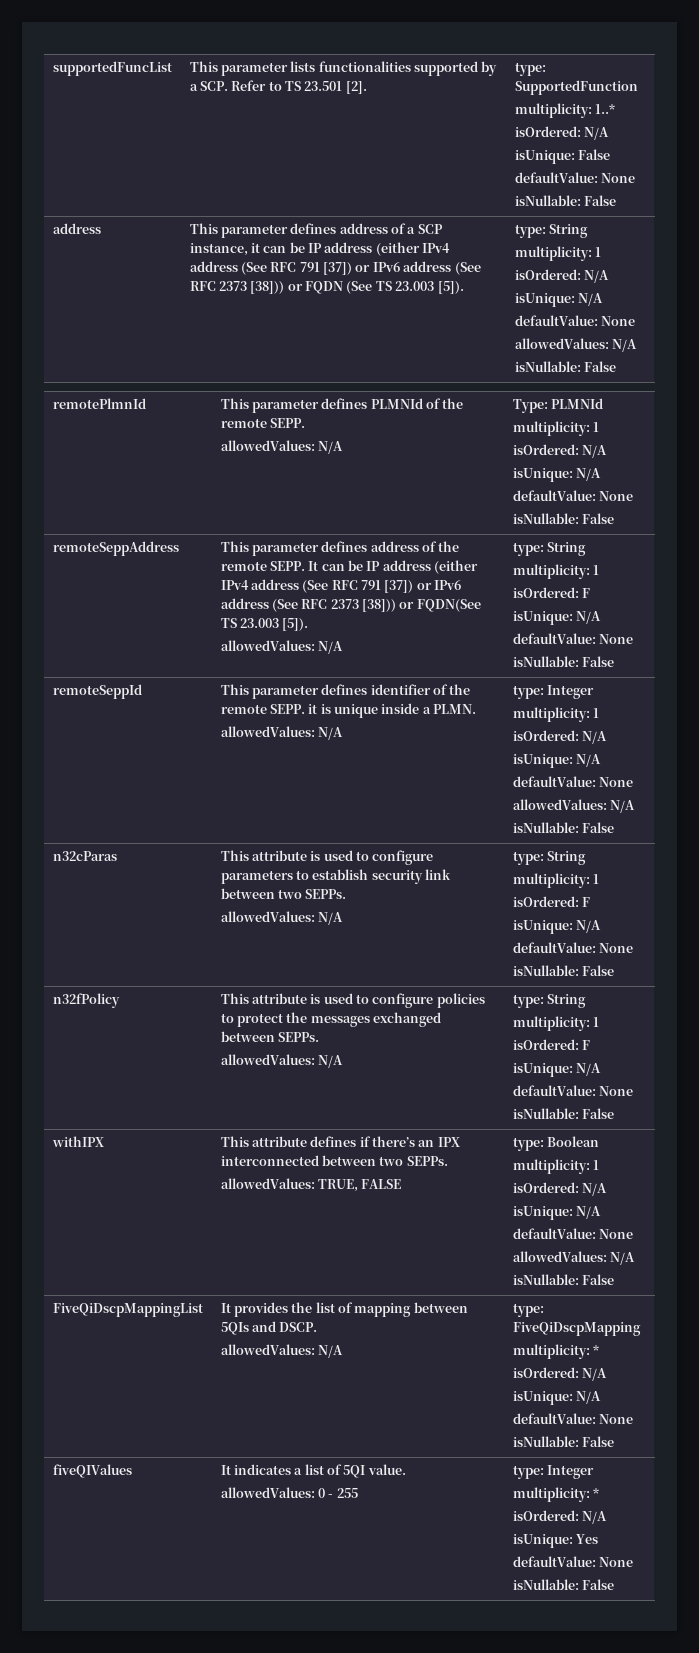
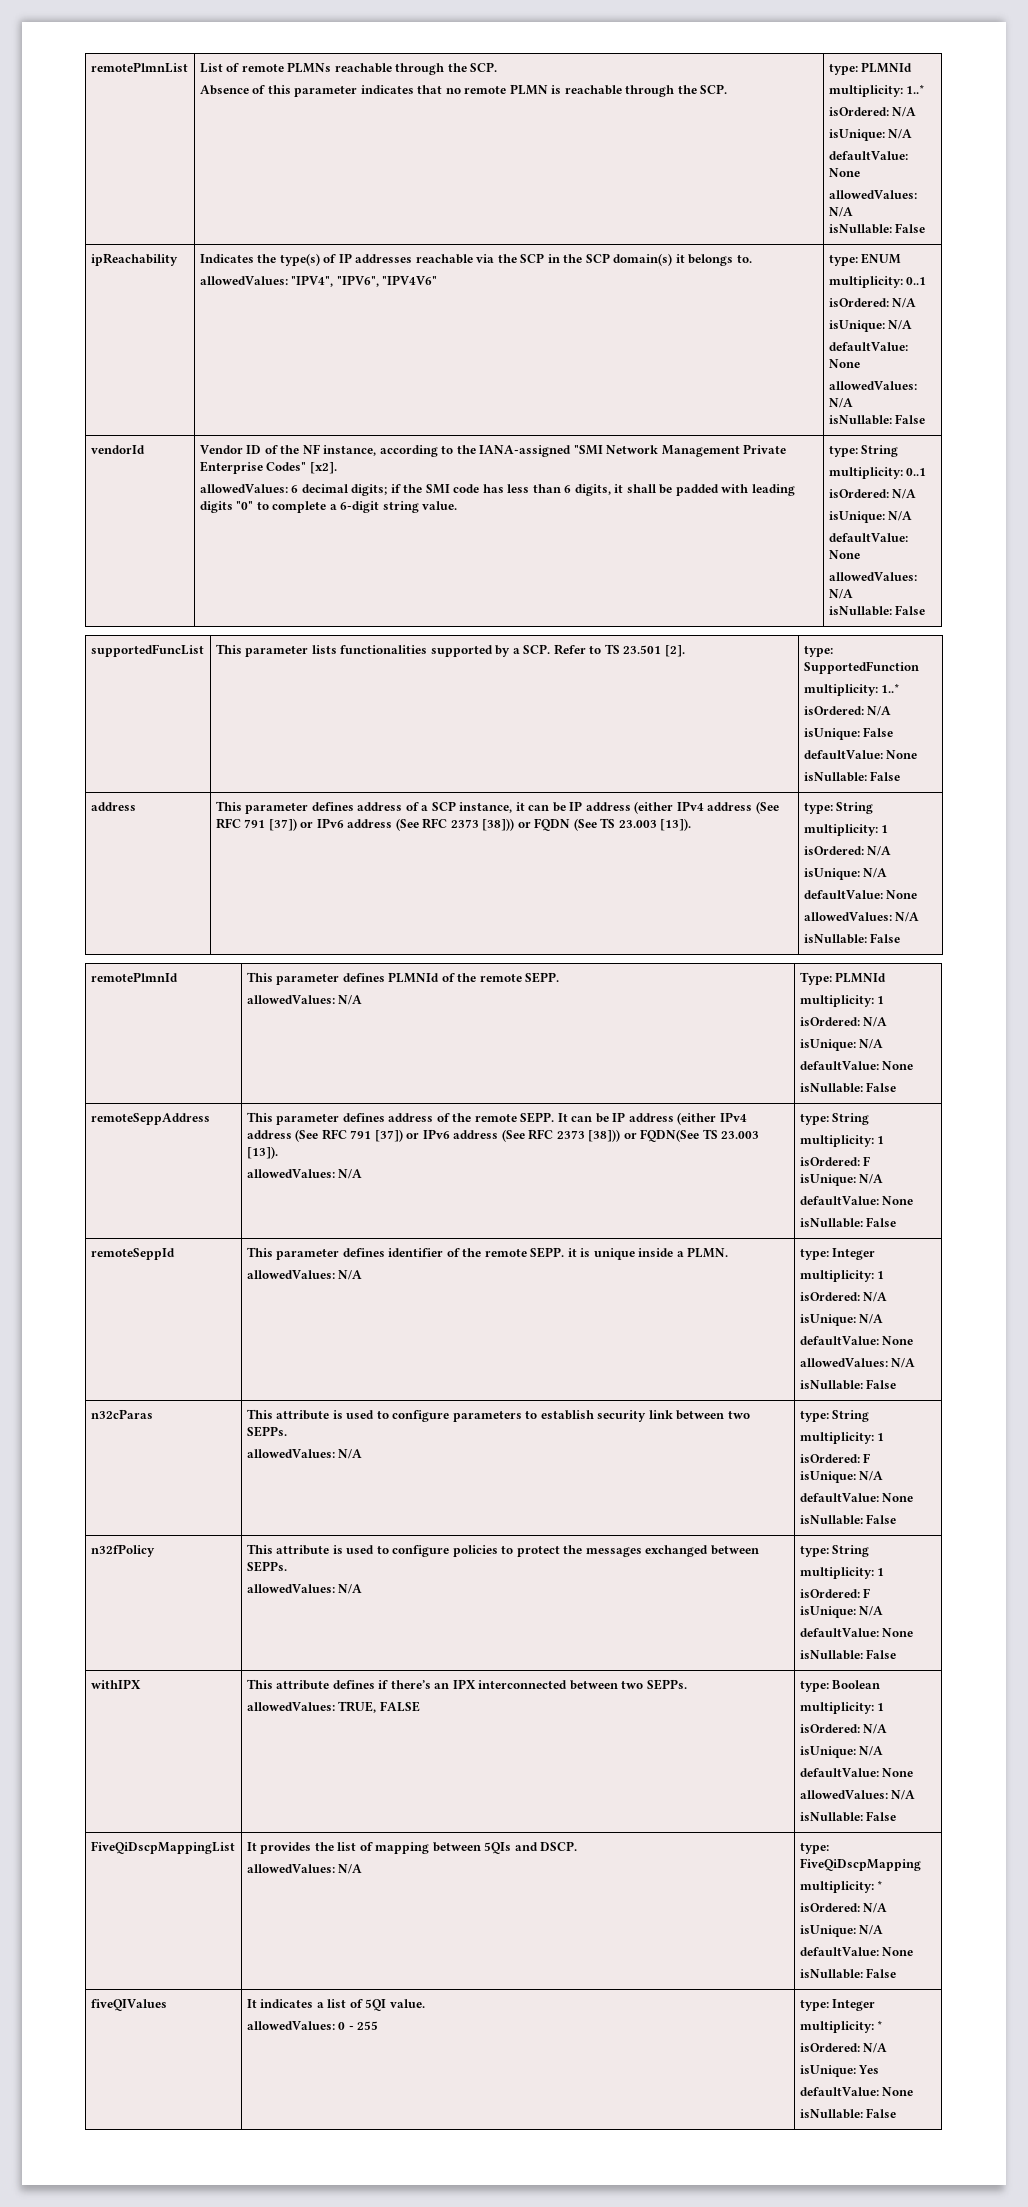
(52, 68) none -> [90,62,188,73] [199,62,498,75] [199,84,728,97] [828,62,913,75] [828,85,926,97] [828,107,917,117] [828,129,913,141] [828,151,908,160] [828,168,860,177] [828,190,917,199] [828,207,853,217] [828,223,926,234] [90,253,178,266] [199,253,752,266] [199,275,438,287] [828,253,902,266] [828,276,927,288] [828,298,917,308] [828,320,913,332] [828,342,908,351] [828,359,860,368] [828,381,917,390] [828,398,853,408] [828,414,926,425] [90,445,145,454] [199,444,787,457] [199,461,337,474] [199,484,795,496] [199,501,458,513] [828,445,899,457] [828,467,927,479] [828,489,917,499] [828,511,913,523] [828,533,908,542] [828,550,860,559] [828,572,917,581] [828,589,853,599] [828,605,926,616] remotePlmnList | List of remote PLMNs reachable through the SCP. // Absence of this parameter indicates that no remote PLMN is reachable through the SCP. | type: PLMNId // multiplicity: 1..* // isOrdered: N/A // isUnique: N/A // defaultValue: None // allowedValues: N/A // isNullable: False // ipReachability | Indicates the type(s) of IP addresses reachable via the SCP in the SCP domain(s) it belongs to. // allowedValues: "IPV4", "IPV6", "IPV4V6" | type: ENUM // multiplicity: 0..1 // isOrdered: N/A // isUnique: N/A // defaultValue: None // allowedValues: N/A // isNullable: False // vendorId | Vendor ID of the NF instance, according to the IANA-assigned "SMI Network Management Private Enterprise Codes" [x2]. // allowedValues: 6 decimal digits; if the SMI code has less than 6 digits, it shall be padded with leading digits "0" to complete a 6-digit string value. | type: String // multiplicity: 0..1 // isOrdered: N/A // isUnique: N/A // defaultValue: None // allowedValues: N/A // isNullable: False //
[437,281,464,294] [5]). -> [660,818,692,831] [13]).
[282,618,309,631] [5]). -> [246,1146,278,1159] [13]).

